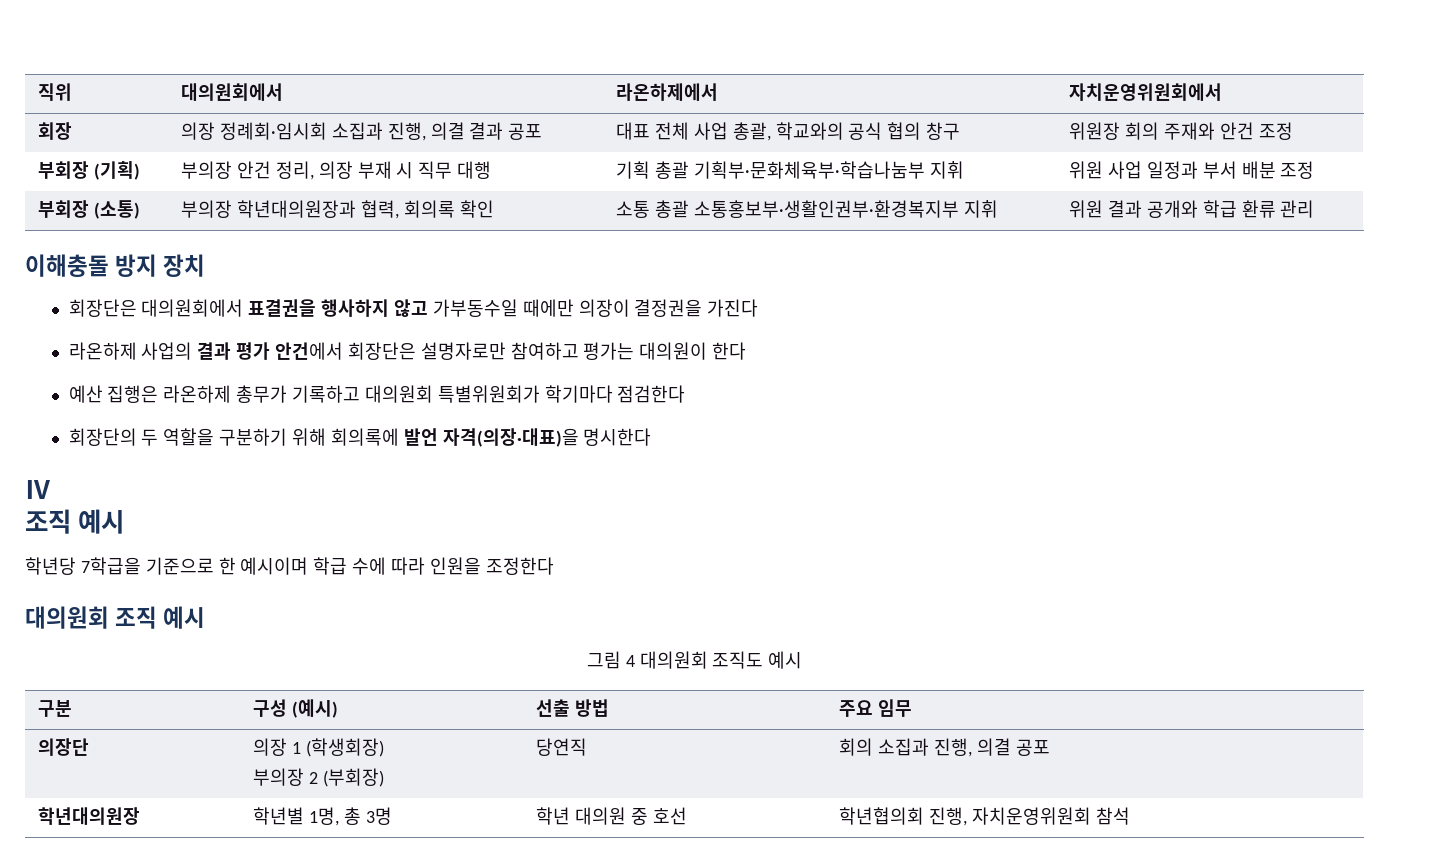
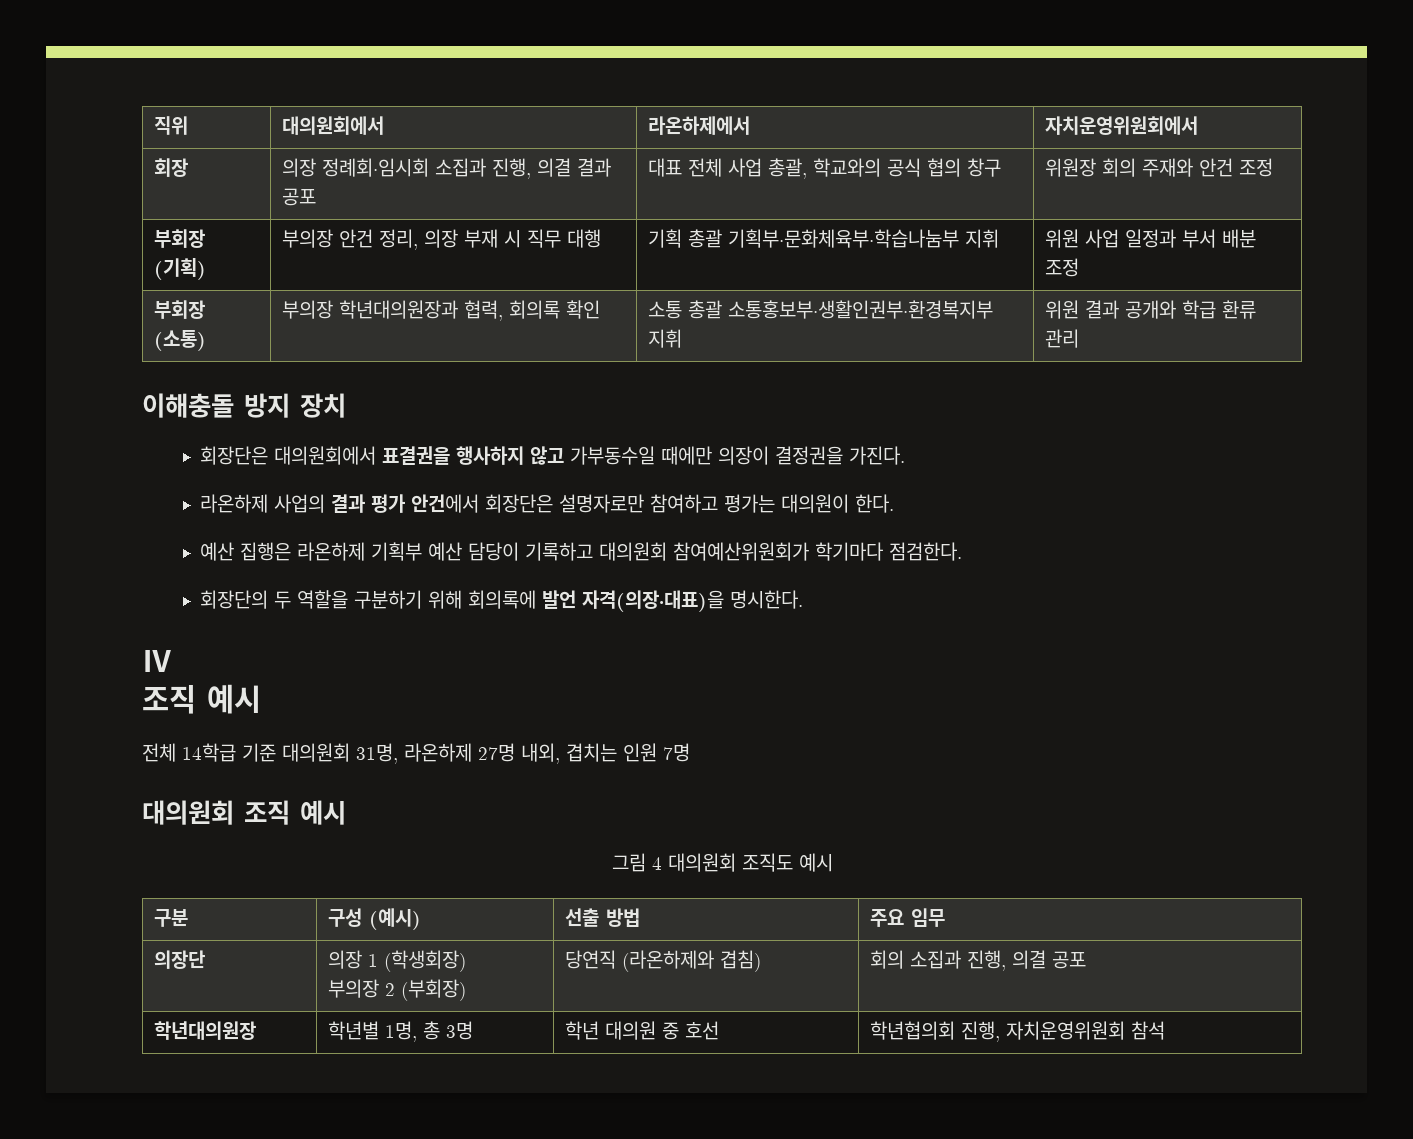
[707,299,759,317] 가진다 -> [849,446,906,465] 가진다.
[712,342,747,360] 한다 -> [855,494,895,513] 한다.
[236,385,686,403] 총무가 기록하고 대의원회 특별위원회가 학기마다 점검한다 -> [371,542,963,561] 기획부 예산 담당이 기록하고 대의원회 참여예산위원회가 학기마다 점검한다.
[583,428,652,446] 명시한다 -> [730,590,804,609] 명시한다.
[25,557,554,575] 학년당 7학급을 기준으로 한 예시이며 학급 수에 따라 인원을 조정한다 -> [142,743,690,764] 전체 14학급 기준 대의원회 31명, 라온하제 27명 내외, 겹치는 인원 7명
(588, 747) none -> [622,950,762,972] (라온하제와 겹침)

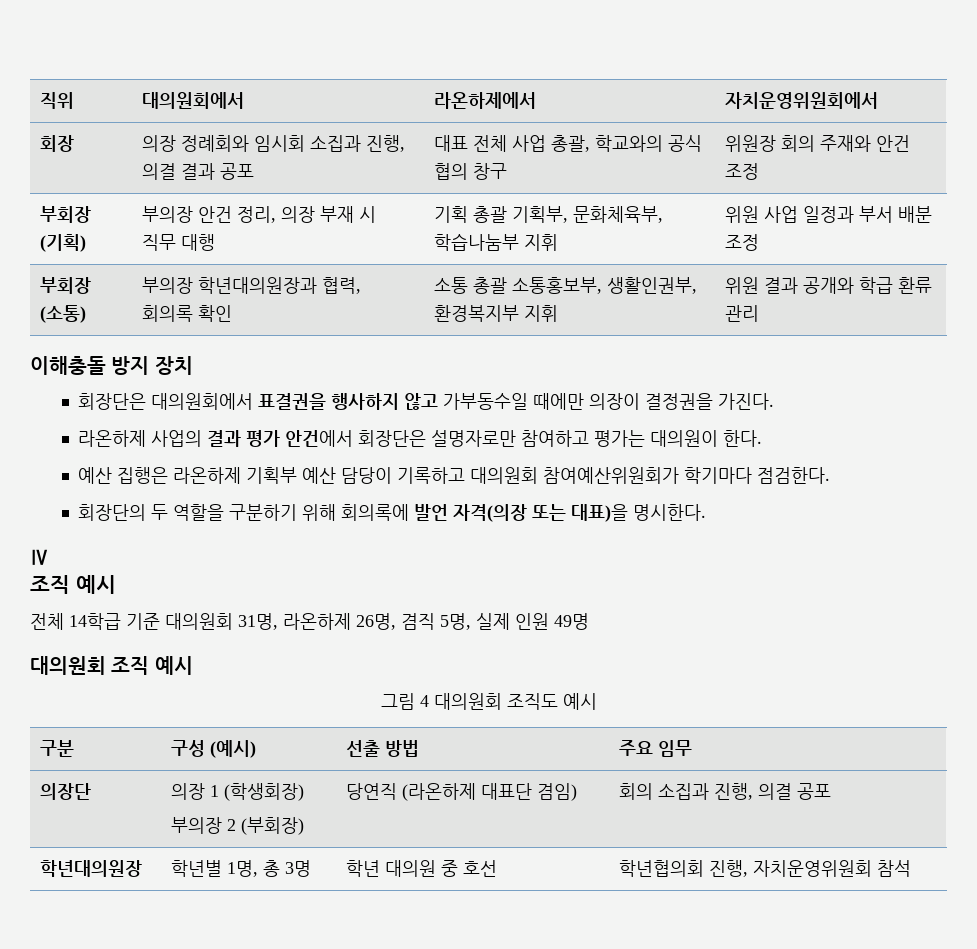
[322,158,430,177] 정례회·임시회 -> [181,135,306,152] 정례회와 임시회
[728,229,960,248] 기획부·문화체육부·학습나눔부 -> [512,206,664,223] [434,233,520,251] 기획부, 문화체육부, 학습나눔부
[728,300,994,319] 소통홍보부·생활인권부·환경복지부 -> [512,277,698,294] [434,305,520,322] 소통홍보부, 생활인권부, 환경복지부
[582,590,725,612] 자격(의장·대표)을 -> [453,504,629,522] 자격(의장 또는 대표)을
[478,743,690,764] 27명 내외, 겹치는 인원 7명 -> [356,613,589,630] 26명, 겸직 5명, 실제 인원 49명
[622,950,762,972] (라온하제와 겹침) -> [402,783,578,801] (라온하제 대표단 겸임)

